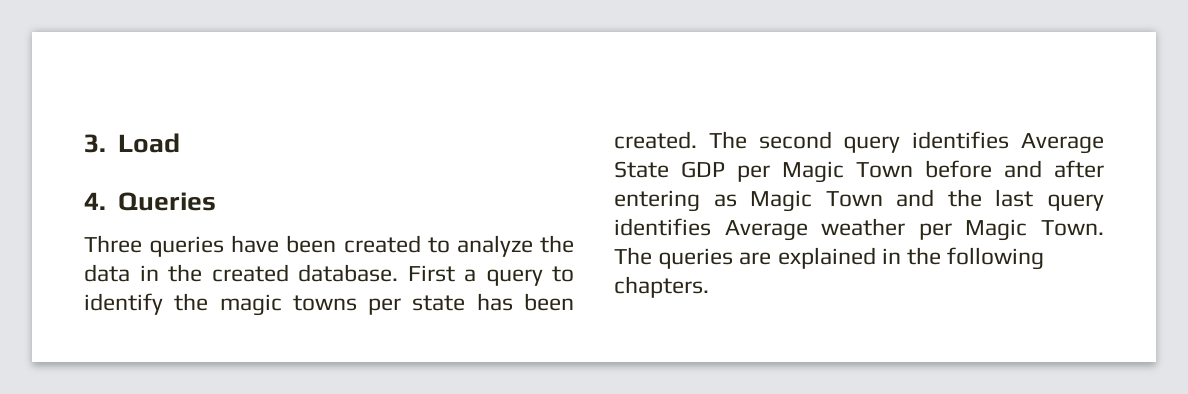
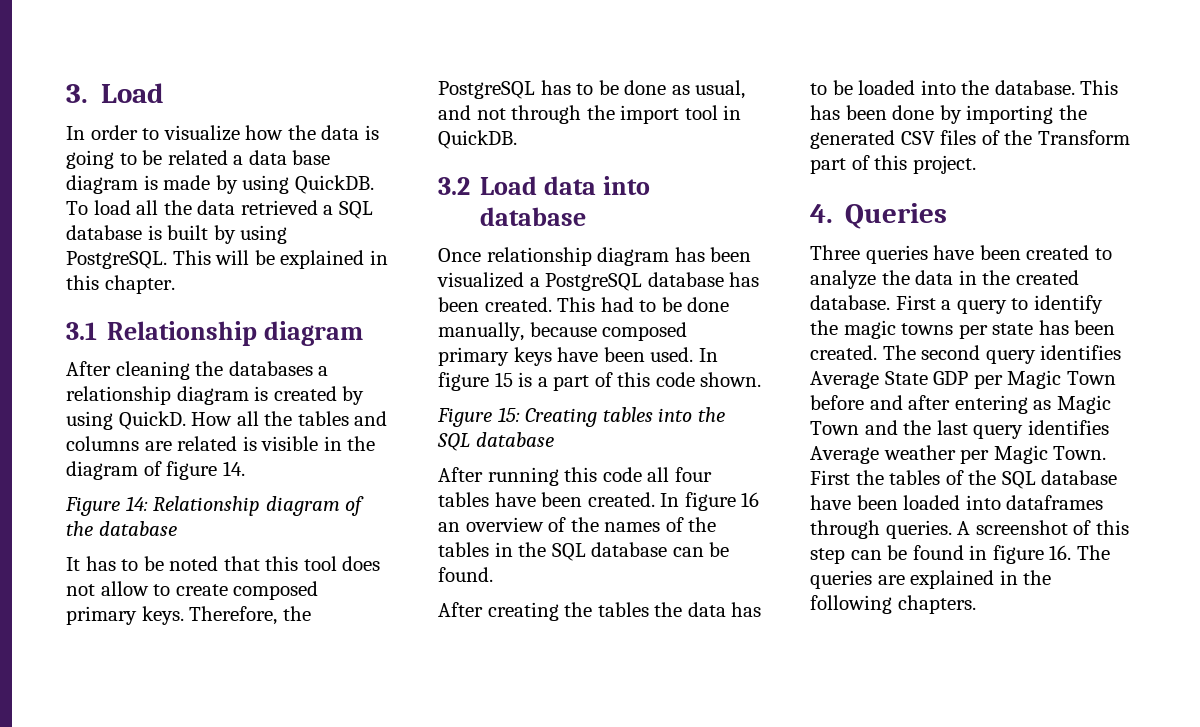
(180, 143) none -> [66,125,379,141] [66,150,331,169] [66,175,374,194] [66,200,373,219] [66,225,288,244] [66,250,388,269] [66,275,175,294] [66,321,364,346] [66,361,329,380] [66,386,365,405] [66,411,388,430] [66,436,376,451] [66,461,245,480] [65,496,365,516] [66,521,177,536] [66,556,381,571] [66,581,319,600] [66,606,311,625] [438,80,746,99] [438,105,742,124] [438,130,517,149] [438,176,651,195] [480,207,587,226] [438,247,752,266] [437,272,760,291] [438,297,730,312] [438,322,688,341] [438,347,718,366] [438,372,762,391] [437,407,725,427] [437,432,554,451] [438,467,712,486] [438,492,760,511] [438,517,717,532] [438,542,730,561] [438,567,493,582] [438,602,762,621] [810,80,1119,95] [810,105,1087,124] [810,130,1130,149] [810,155,976,174] // In order to visualize how the data is going to be related a data base diagram is made by using QuickDB. To load all the data retrieved a SQL database is built by using PostgreSQL. This will be explained in this chapter. // 3.1 Relationship diagram // After cleaning the databases a relationship diagram is created by using QuickD. How all the tables and columns are related is visible in the diagram of figure 14. // Figure 14: Relationship diagram of the database // It has to be noted that this tool does not allow to create composed primary keys. Therefore, the PostgreSQL has to be done as usual, and not through the import tool in QuickDB. // 3.2 Load data into database // Once relationship diagram has been visualized a PostgreSQL database has been created. This had to be done manually, because composed primary keys have been used. In figure 15 is a part of this code shown. // Figure 15: Creating tables into the SQL database // After running this code all four tables have been created. In figure 16 an overview of the names of the tables in the SQL database can be found. // After creating the tables the data has to be loaded into the database. This has been done by importing the generated CSV files of the Transform part of this project.
(1104, 228) none -> [810,470,1118,489] [810,495,1104,510] [810,520,1129,539] [810,545,1072,564] First the tables of the SQL database have been loaded into dataframes through queries. A screenshot of this step can be found in figure 16.

